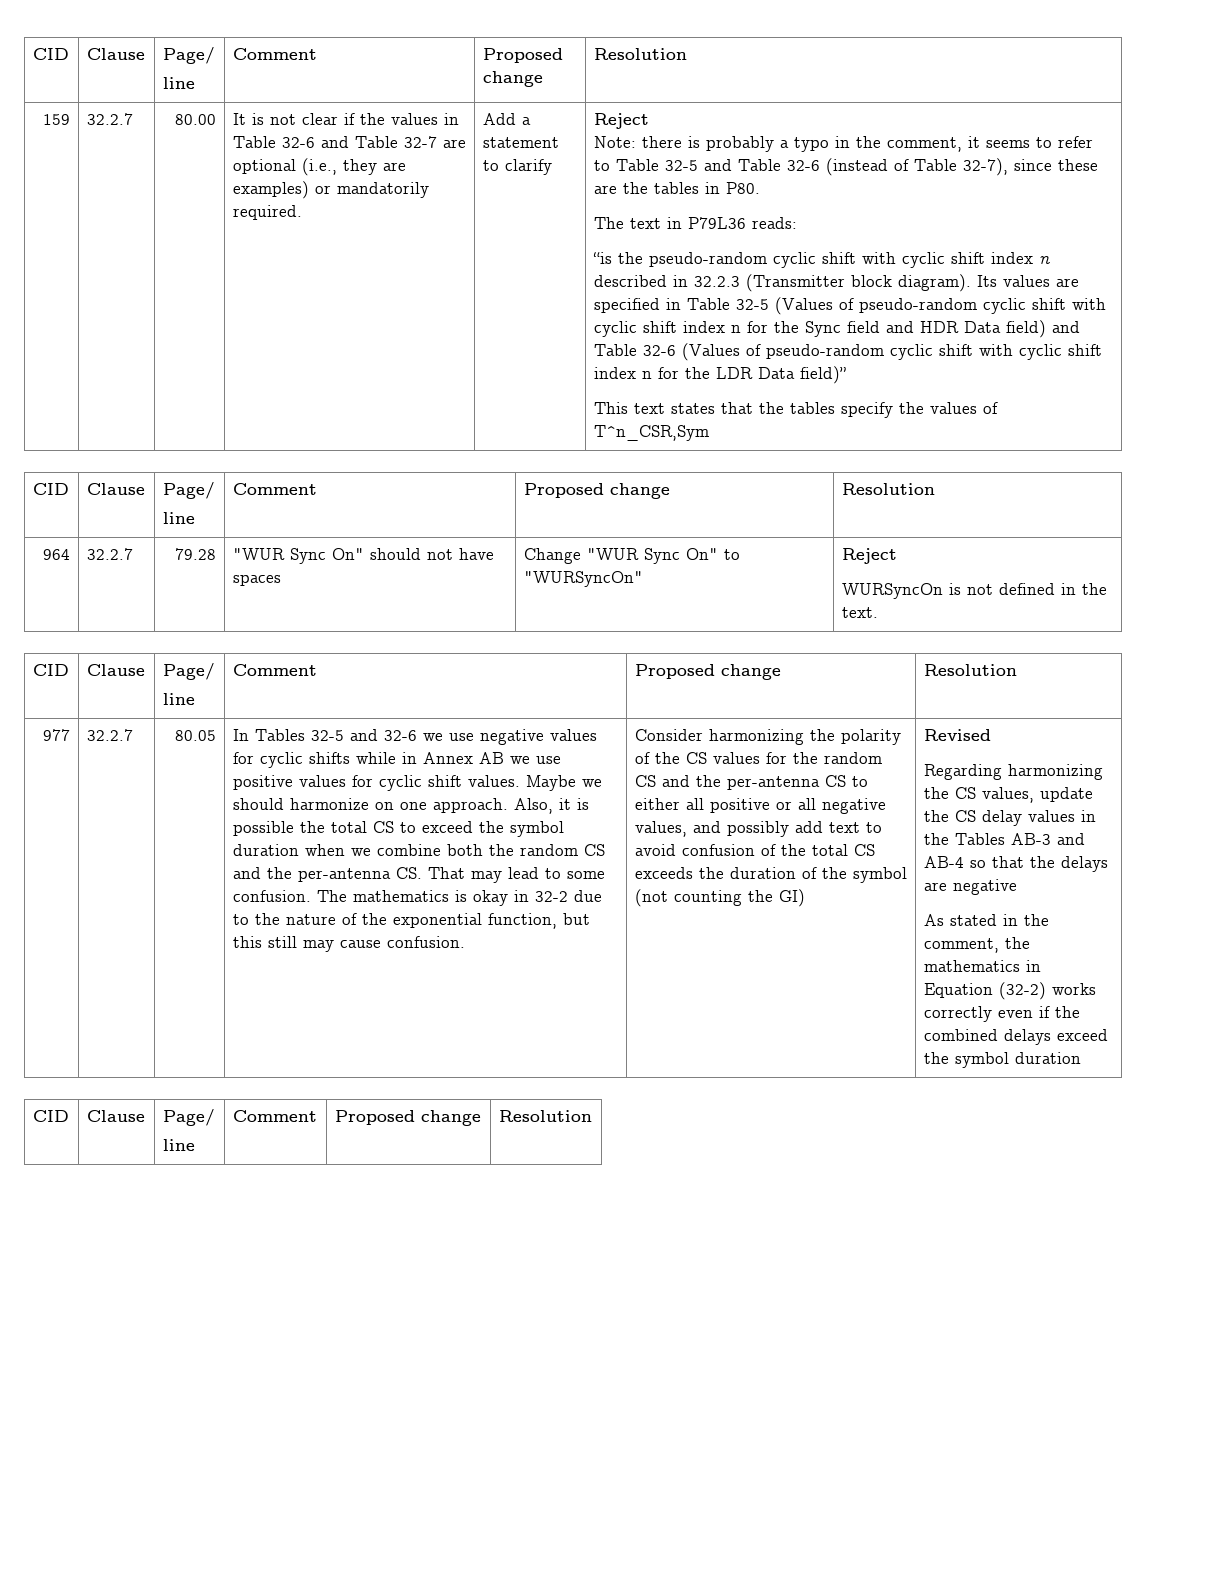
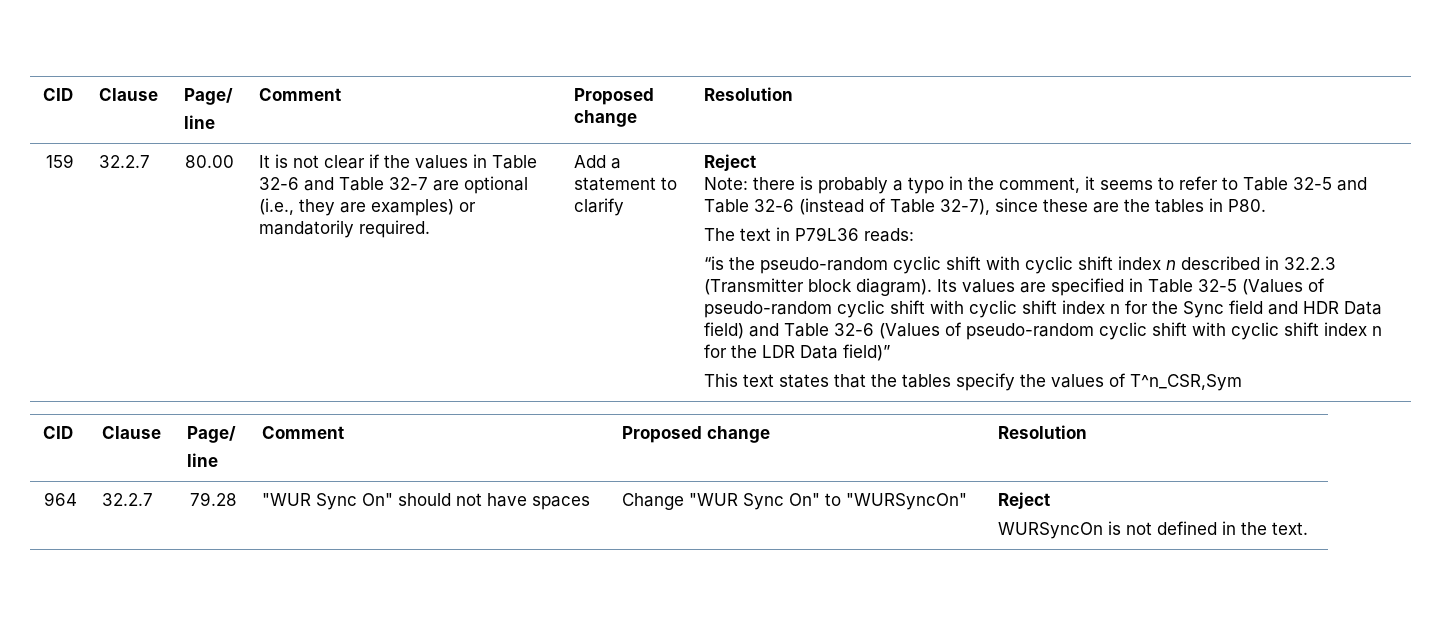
[32,664,69,676] [86,664,145,676] [162,663,215,680] [162,693,195,705] [232,664,317,676] [634,664,781,680] [923,664,1017,676] [43,729,71,741] [86,729,133,741] [175,730,217,741] [232,729,597,745] [232,752,561,768] [232,775,602,791] [232,798,589,814] [232,821,564,837] [232,844,605,856] [232,867,605,883] [232,890,602,906] [232,913,590,929] [232,936,465,952] [634,729,901,745] [634,752,882,764] [634,775,868,790] [634,798,886,814] [634,821,882,837] [634,844,875,856] [634,867,907,883] [634,889,805,907] [923,729,991,741] [923,764,1103,780] [923,787,1093,803] [923,810,1096,826] [923,833,1085,845] [923,856,1108,872] [923,879,1017,895] [923,914,1049,926] [923,937,1030,953] [923,960,1041,972] [923,982,1096,1000] [923,1006,1080,1022] [923,1029,1108,1045] [923,1052,1081,1068] [32,1110,69,1122] [86,1110,145,1122] [162,1109,215,1126] [162,1139,195,1151] [232,1110,317,1122] [334,1110,481,1126] [498,1110,592,1122] // CID | Clause | Page/ // line | Comment | Proposed change | Resolution // 977 | 32.2.7 | 80.05 | In Tables 32-5 and 32-6 we use negative values for cyclic shifts while in Annex AB we use positive values for cyclic shift values. Maybe we should harmonize on one approach. Also, it is possible the total CS to exceed the symbol duration when we combine both the random CS and the per-antenna CS. That may lead to some confusion. The mathematics is okay in 32-2 due to the nature of the exponential function, but this still may cause confusion. | Consider harmonizing the polarity of the CS values for the random CS and the per-antenna CS to either all positive or all negative values, and possibly add text to avoid confusion of the total CS exceeds the duration of the symbol (not counting the GI) | Revised // Regarding harmonizing the CS values, update the CS delay values in the Tables AB-3 and AB-4 so that the delays are negative // As stated in the comment, the mathematics in Equation (32-2) works correctly even if the combined delays exceed the symbol duration // CID | Clause | Page/ // line | Comment | Proposed change | Resolution -> (1308, 528) none

